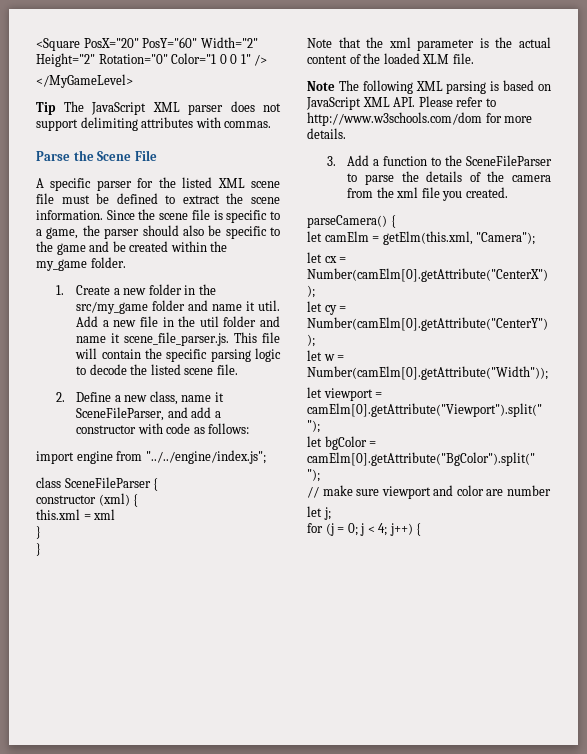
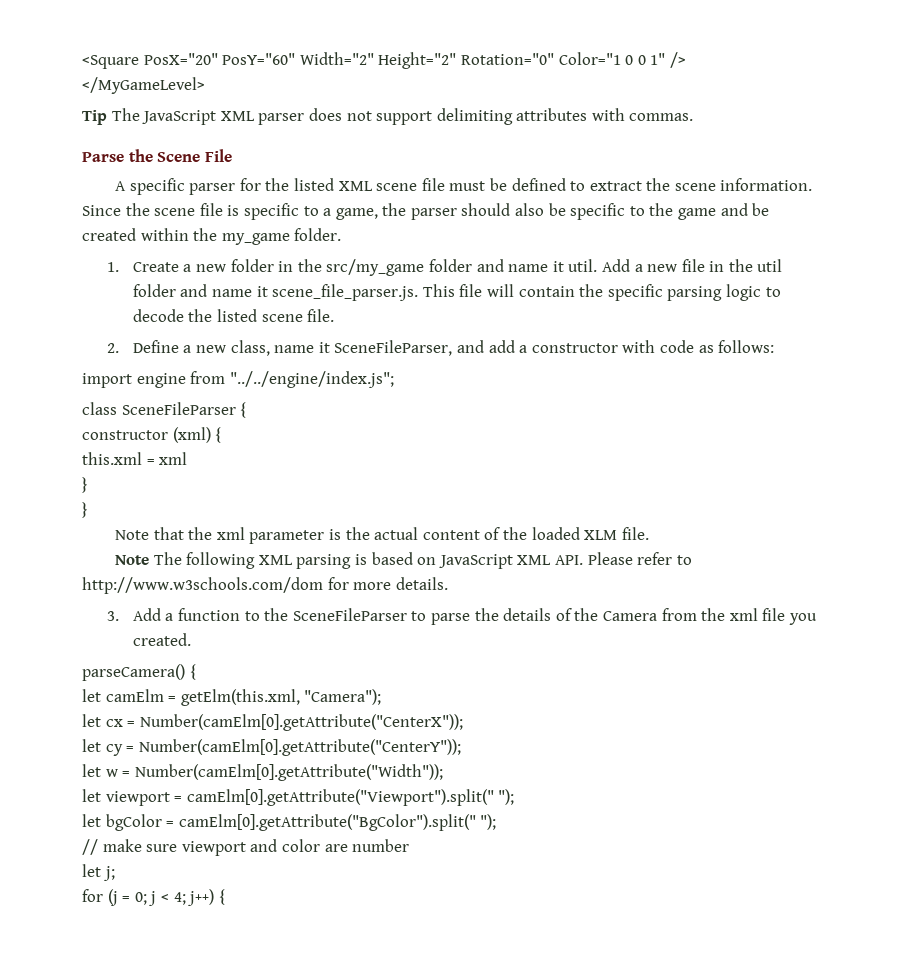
[512,175,551,182] camera -> [602,611,657,621] Camera

